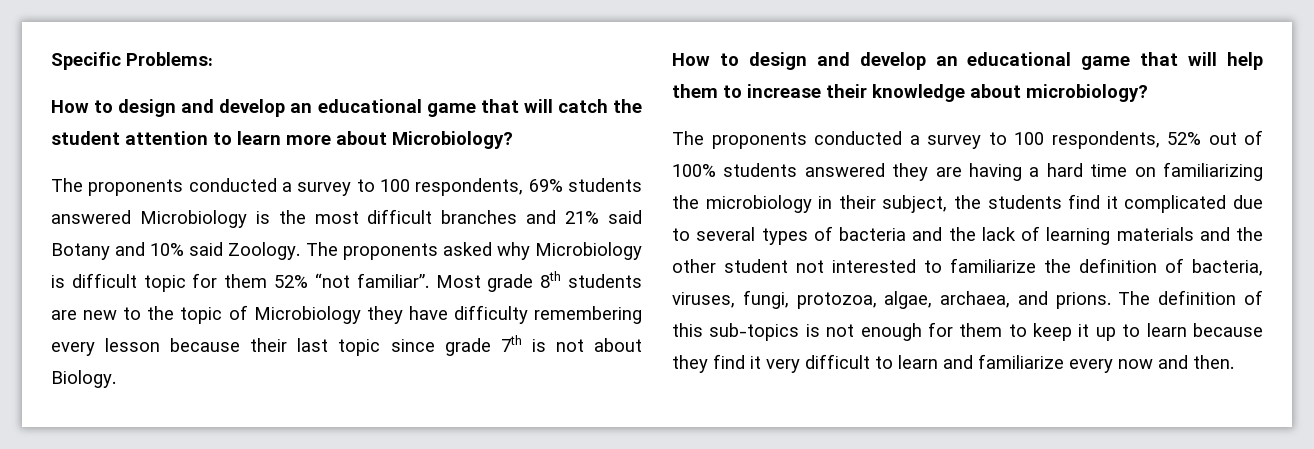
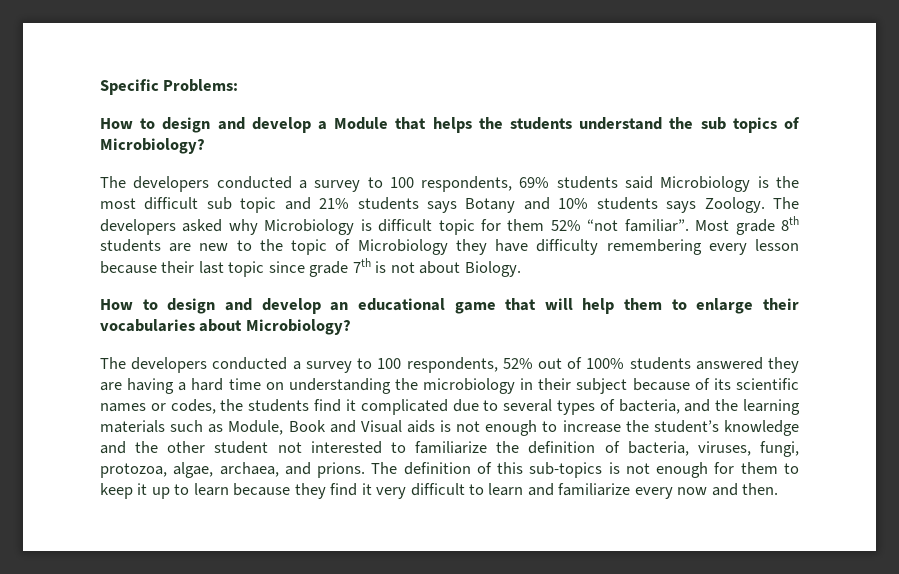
[290,99,642,117] [51,131,513,149] [51,178,184,196] an educational game that will catch the student attention to learn more about Microbiology? // The proponents -> [318,117,801,133] [100,138,205,154] [100,176,210,192] a Module that helps the students understand the sub topics of Microbiology? // The developers
[51,210,131,224] answered -> [625,176,654,189] said
[441,210,643,224] branches and 21% said -> [206,197,457,213] sub topic and 21% students says
[189,242,224,256] said -> [596,197,697,213] students says
[342,243,438,260] proponents -> [100,219,176,235] developers
[747,84,1148,102] [672,131,807,149] increase their knowledge about microbiology? // The proponents -> [696,298,799,314] [100,319,351,335] [100,357,208,373] enlarge their vocabularies about Microbiology? // The developers
[1163,162,1263,181] familiarizing -> [288,378,391,394] understanding
[882,195,948,213] subject, -> [576,378,799,394] [100,399,216,414] subject because of its scientific names or codes,
[839,226,1194,245] bacteria and the lack of learning materials -> [618,399,800,415] [100,420,799,436] bacteria, and the learning materials such as Module, Book and Visual aids is not enough to increase the student’s knowledge

